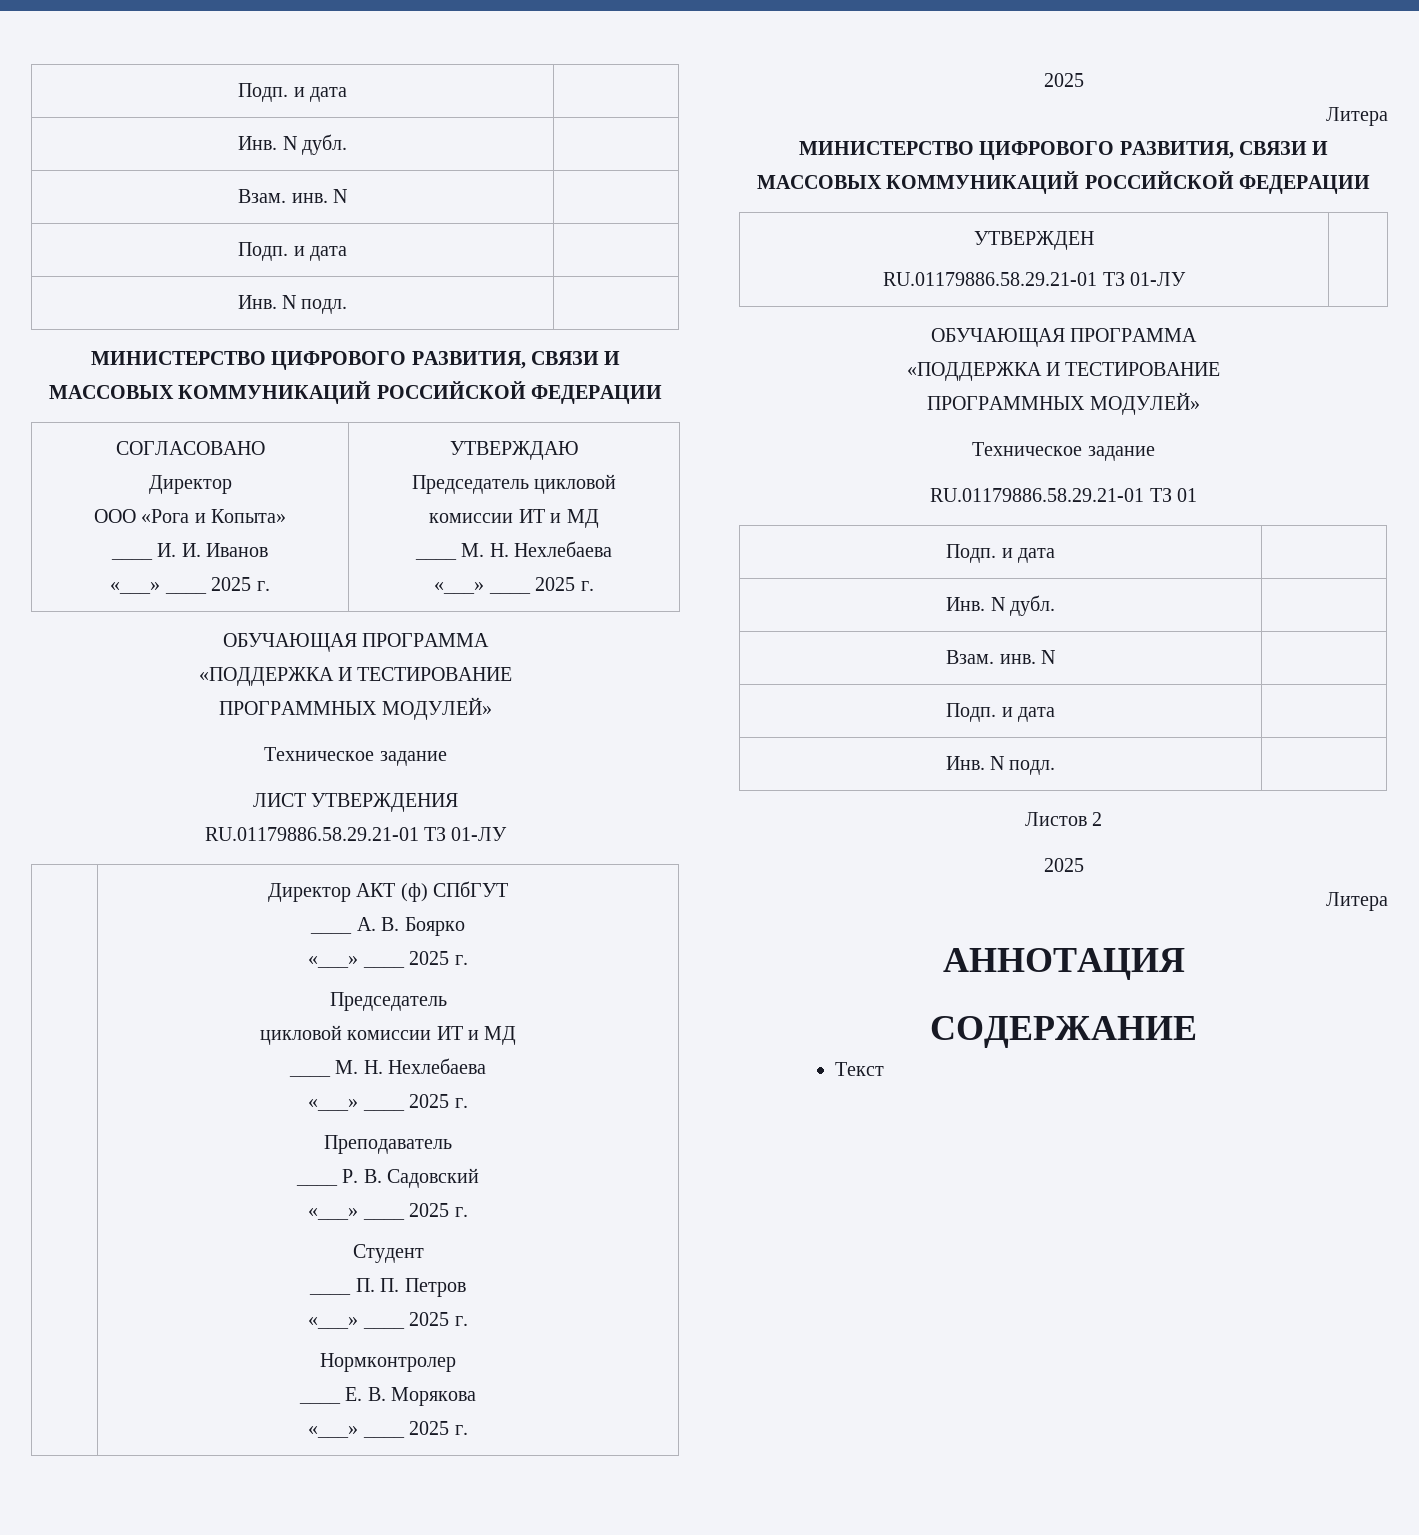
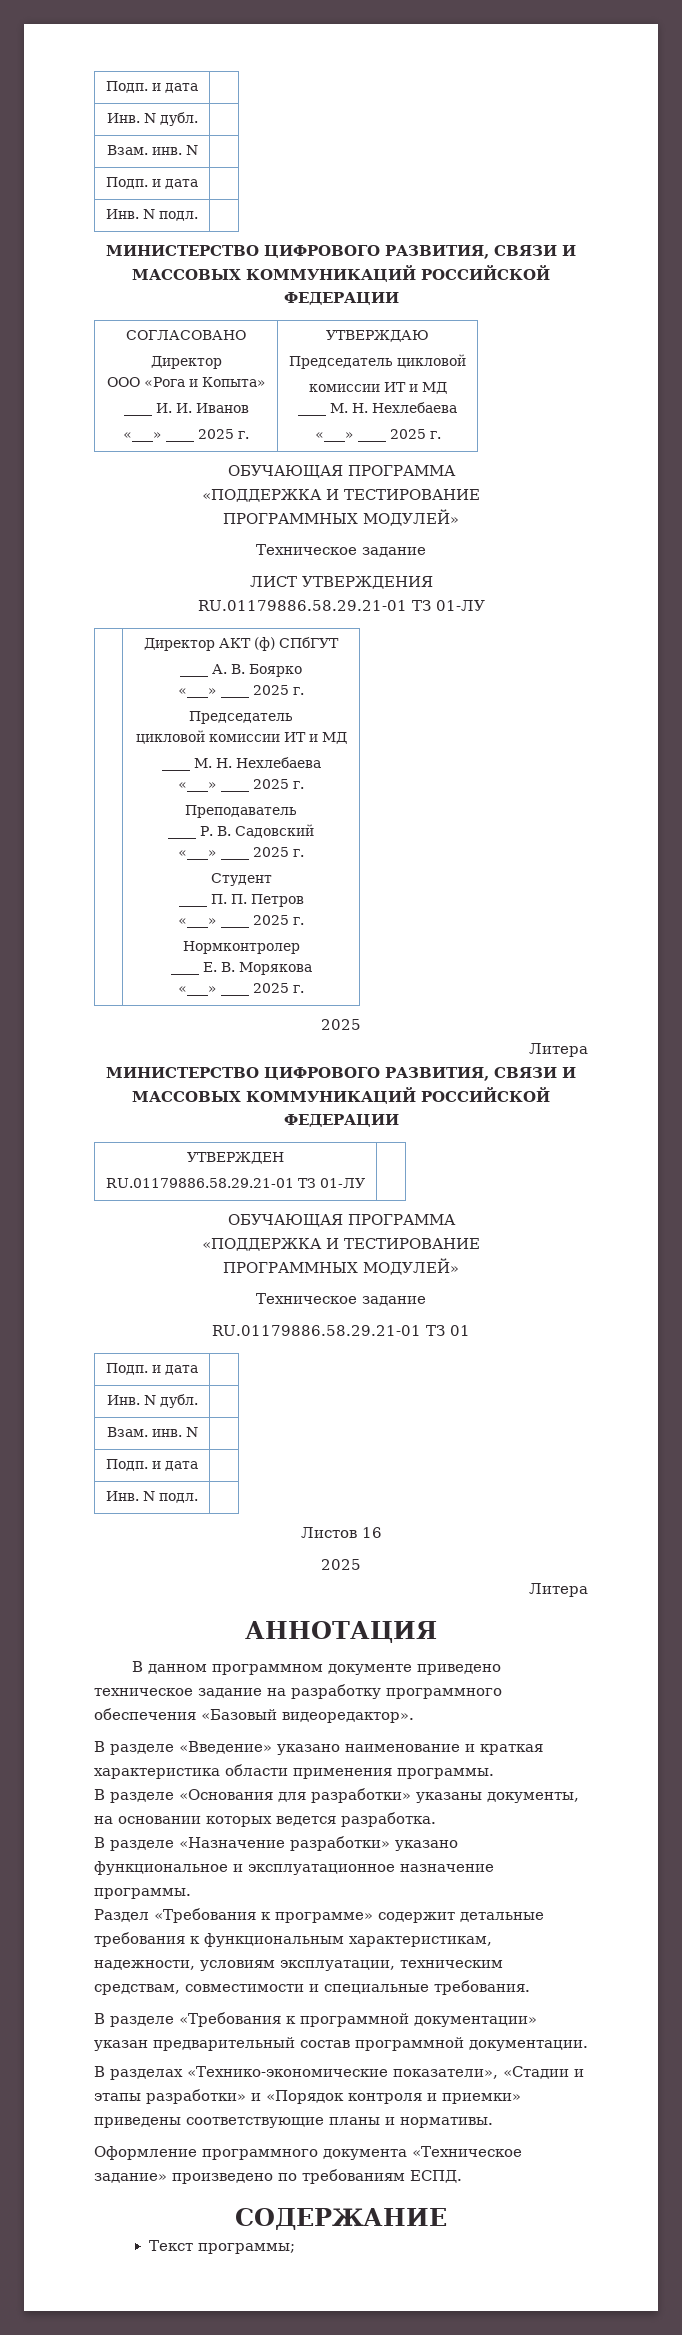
[1092,812,1103,826] 2 -> [361,1527,382,1538] 16
(1185, 964) none -> [131,1661,501,1675] [94,1684,502,1699] [94,1708,414,1723] [94,1741,543,1755] [94,1764,494,1779] [94,1788,579,1803] [94,1812,436,1827] [94,1836,458,1851] [94,1861,494,1875] [94,1888,191,1899] [94,1908,544,1923] [94,1932,492,1947] [94,1960,503,1971] [94,1980,530,1995] [94,2012,537,2027] [94,2037,588,2051] [94,2066,584,2080] [94,2089,521,2104] [94,2117,493,2128] [94,2146,522,2160] [94,2169,462,2184] // В данном программном документе приведено техническое задание на разработку программного обеспечения «Базовый видеоредактор». // В разделе «Введение» указано наименование и краткая характеристика области применения программы. // В разделе «Основания для разработки» указаны документы, на основании которых ведется разработка. // В разделе «Назначение разработки» указано функциональное и эксплуатационное назначение программы. // Раздел «Требования к программе» содержит детальные требования к функциональным характеристикам, надежности, условиям эксплуатации, техническим средствам, совместимости и специальные требования. // В разделе «Требования к программной документации» указан предварительный состав программной документации. // В разделах «Технико-экономические показатели», «Стадии и этапы разработки» и «Порядок контроля и приемки» приведены соответствующие планы и нормативы. // Оформление программного документа «Техническое задание» произведено по требованиям ЕСПД.
(885, 1069) none -> [197,2243,295,2254] программы;

